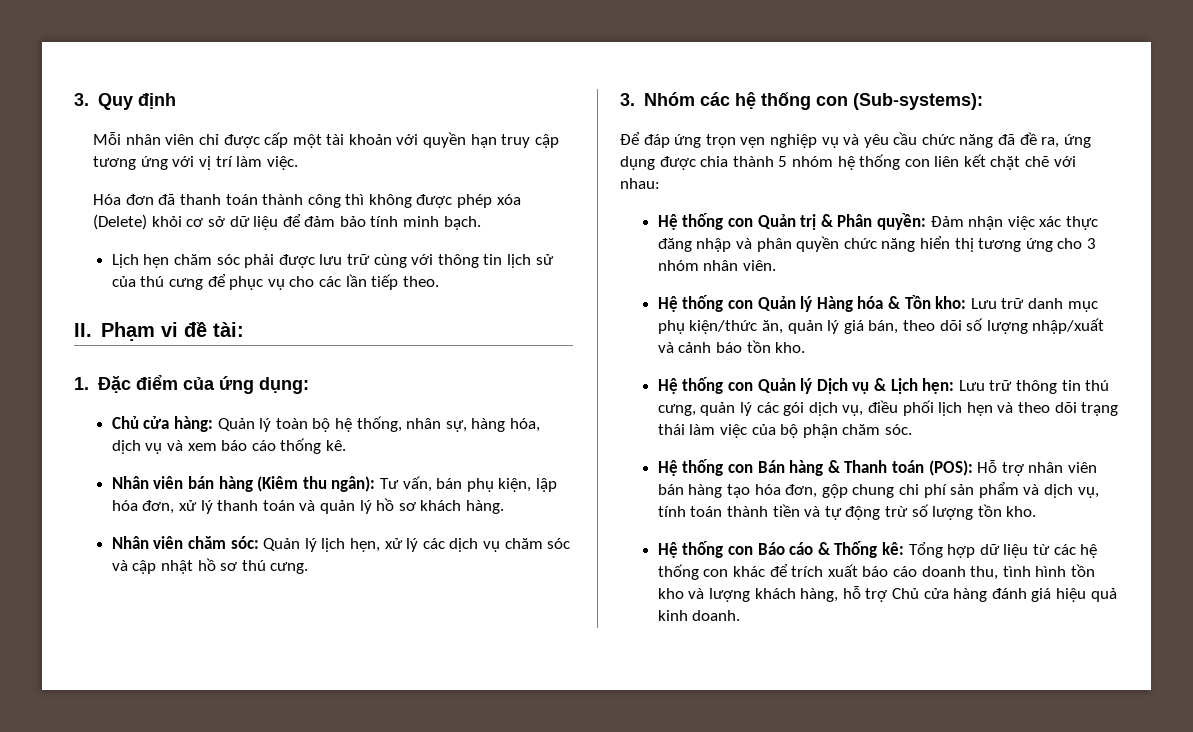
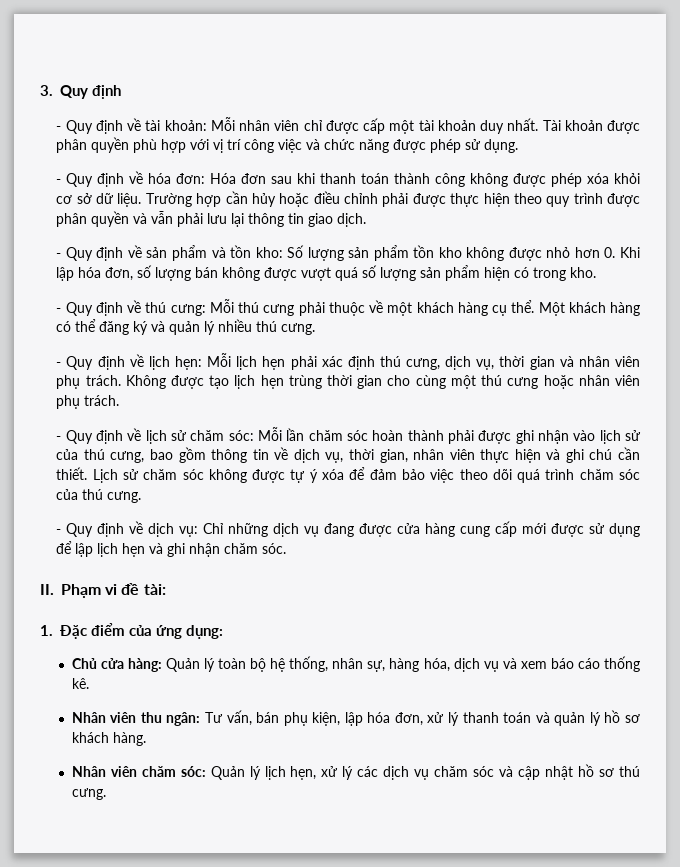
(176, 101) none -> [56,118,207,134] - Quy định về tài khoản:
[396,132,559,148] [93,156,298,170] [93,194,176,205] với quyền hạn truy cập tương ứng với vị trí làm việc. // Hóa đơn đã -> [480,118,640,134] [56,137,519,153] [56,171,316,187] duy nhất. Tài khoản được phân quyền phù hợp với vị trí công việc và chức năng được phép sử dụng. // - Quy định về hóa đơn: Hóa đơn sau khi
[345,194,365,205] thì -> (466, 180) none
[93,214,148,230] (Delete) -> (610, 178) none
[253,214,481,230] [111,254,554,268] [111,274,439,290] liệu để đảm bảo tính minh bạch. // Lịch hẹn chăm sóc phải được lưu trữ cùng với thông tin lịch sử của thú cưng để phục vụ cho các lần tiếp theo. -> [117,191,640,207] [56,211,367,227] [56,245,640,261] [56,265,597,281] [56,299,640,316] [56,319,316,335] [56,353,641,370] [56,375,640,389] [56,395,120,409] [56,427,641,444] [56,447,640,463] [56,467,641,483] [56,489,142,503] [56,521,640,537] [56,541,287,557] liệu. Trường hợp cần hủy hoặc điều chỉnh phải được thực hiện theo quy trình được phân quyền và vẫn phải lưu lại thông tin giao dịch. // - Quy định về sản phẩm và tồn kho: Số lượng sản phẩm tồn kho không được nhỏ hơn 0. Khi lập hóa đơn, số lượng bán không được vượt quá số lượng sản phẩm hiện có trong kho. // - Quy định về thú cưng: Mỗi thú cưng phải thuộc về một khách hàng cụ thể. Một khách hàng có thể đăng ký và quản lý nhiều thú cưng. // - Quy định về lịch hẹn: Mỗi lịch hẹn phải xác định thú cưng, dịch vụ, thời gian và nhân viên phụ trách. Không được tạo lịch hẹn trùng thời gian cho cùng một thú cưng hoặc nhân viên phụ trách. // - Quy định về lịch sử chăm sóc: Mỗi lần chăm sóc hoàn thành phải được ghi nhận vào lịch sử của thú cưng, bao gồm thông tin về dịch vụ, thời gian, nhân viên thực hiện và ghi chú cần thiết. Lịch sử chăm sóc không được tự ý xóa để đảm bảo việc theo dõi quá trình chăm sóc của thú cưng. // - Quy định về dịch vụ: Chỉ những dịch vụ đang được cửa hàng cung cấp mới được sử dụng để lập lịch hẹn và ghi nhận chăm sóc.
[188,476,376,492] bán hàng (Kiêm thu ngân): -> [140,712,201,726] thu ngân:
[620,92,983,110] [620,132,1091,148] [620,154,1076,170] [620,178,660,189] [657,213,1098,230] [657,236,1096,252] [657,260,777,271] [657,295,1098,312] [657,318,1105,334] [657,340,806,353] [657,377,1110,394] [657,400,1119,416] [657,424,912,438] [657,459,1097,476] [657,482,1099,498] [657,504,1037,520] [657,541,1098,558] [657,564,1095,580] [657,586,1117,602] [657,610,741,621] // 3. Nhóm các hệ thống con (Sub-systems): // Để đáp ứng trọn vẹn nghiệp vụ và yêu cầu chức năng đã đề ra, ứng dụng được chia thành 5 nhóm hệ thống con liên kết chặt chẽ với nhau: // Hệ thống con Quản trị & Phân quyền: Đảm nhận việc xác thực đăng nhập và phân quyền chức năng hiển thị tương ứng cho 3 nhóm nhân viên. // Hệ thống con Quản lý Hàng hóa & Tồn kho: Lưu trữ danh mục phụ kiện/thức ăn, quản lý giá bán, theo dõi số lượng nhập/xuất và cảnh báo tồn kho. // Hệ thống con Quản lý Dịch vụ & Lịch hẹn: Lưu trữ thông tin thú cưng, quản lý các gói dịch vụ, điều phối lịch hẹn và theo dõi trạng thái làm việc của bộ phận chăm sóc. // Hệ thống con Bán hàng & Thanh toán (POS): Hỗ trợ nhân viên bán hàng tạo hóa đơn, gộp chung chi phí sản phẩm và dịch vụ, tính toán thành tiền và tự động trừ số lượng tồn kho. // Hệ thống con Báo cáo & Thống kê: Tổng hợp dữ liệu từ các hệ thống con khác để trích xuất báo cáo doanh thu, tình hình tồn kho và lượng khách hàng, hỗ trợ Chủ cửa hàng đánh giá hiệu quả kinh doanh. -> (106, 794) none

